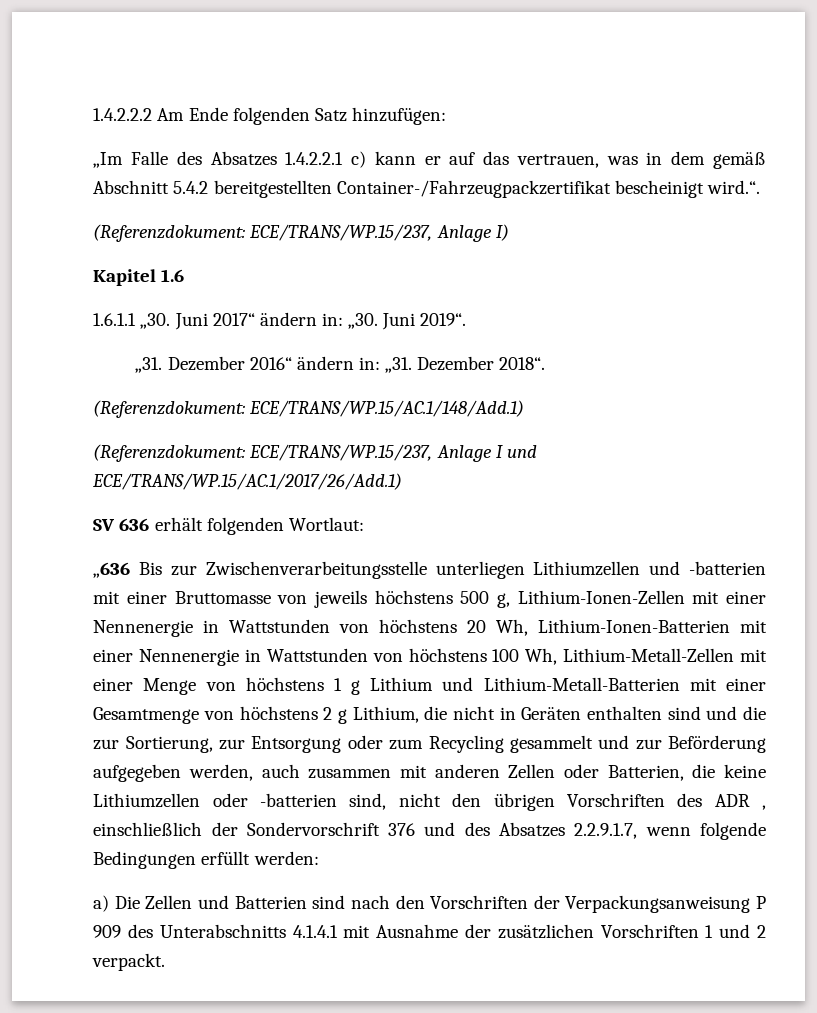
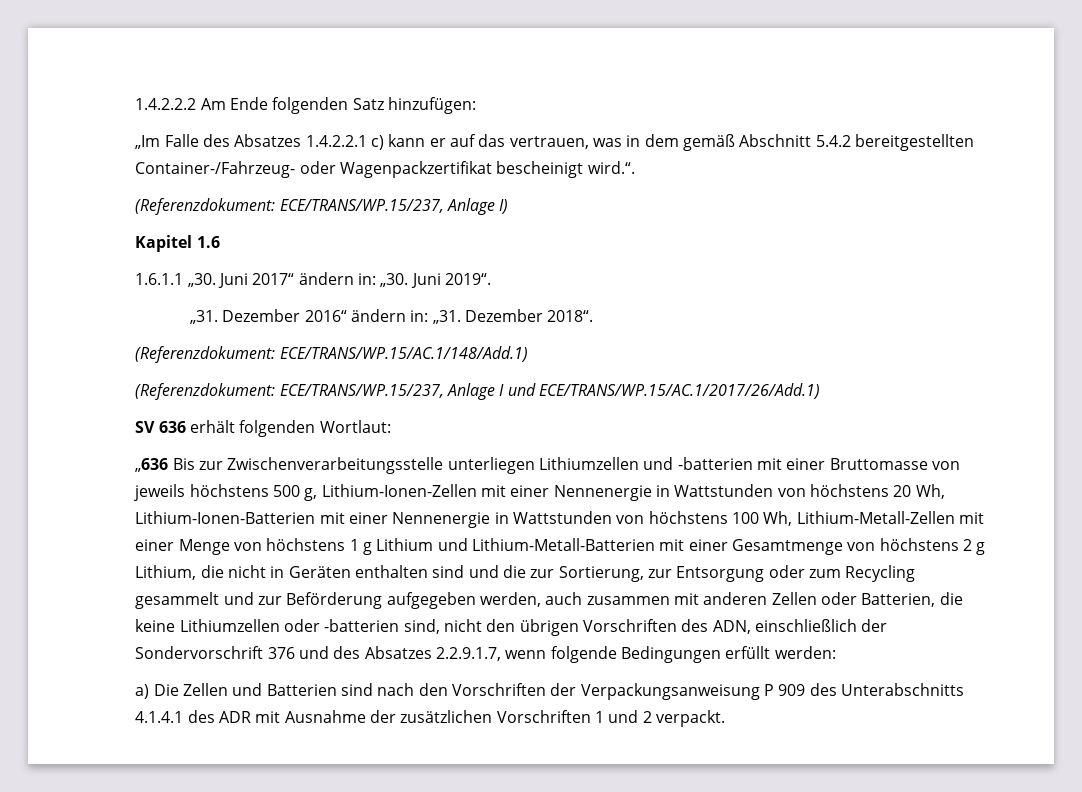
[336,180,611,198] Container-/Fahrzeugpackzertifikat -> [135,161,493,178] Container-/Fahrzeug- oder Wagenpackzertifikat
[714,794,766,810] ADR , -> [712,620,751,634] ADN,
(338, 931) none -> [187,710,252,723] des ADR

